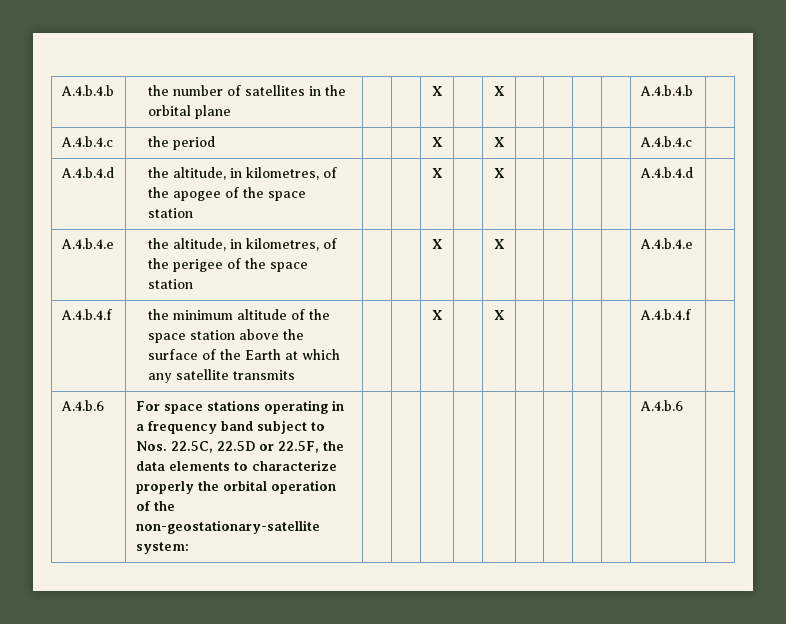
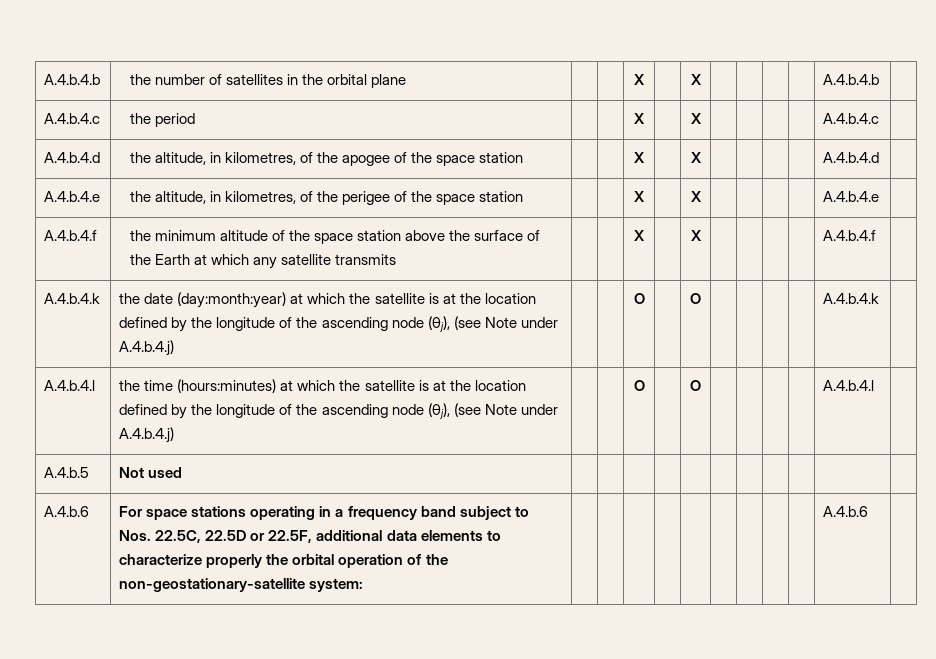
(691, 314) none -> [44,293,101,304] [119,292,536,308] [119,316,558,332] [119,340,175,356] [633,293,645,304] [690,293,701,304] [823,293,880,304] [44,380,96,391] [119,379,526,393] [119,403,558,419] [119,427,175,443] [633,380,645,391] [690,380,701,391] [823,380,875,391] [44,467,90,478] [119,467,183,478] // A.4.b.4.k | the date (day:month:year) at which the satellite is at the location defined by the longitude of the ascending node (θj), (see Note under A.4.b.4.j) | | | O | | O | | | | | A.4.b.4.k | // A.4.b.4.l | the time (hours:minutes) at which the satellite is at the location defined by the longitude of the ascending node (θj), (see Note under A.4.b.4.j) | | | O | | O | | | | | A.4.b.4.l | // A.4.b.5 | Not used | | | | | | | | | | |
[322,441,344,451] the -> [316,530,383,541] additional

